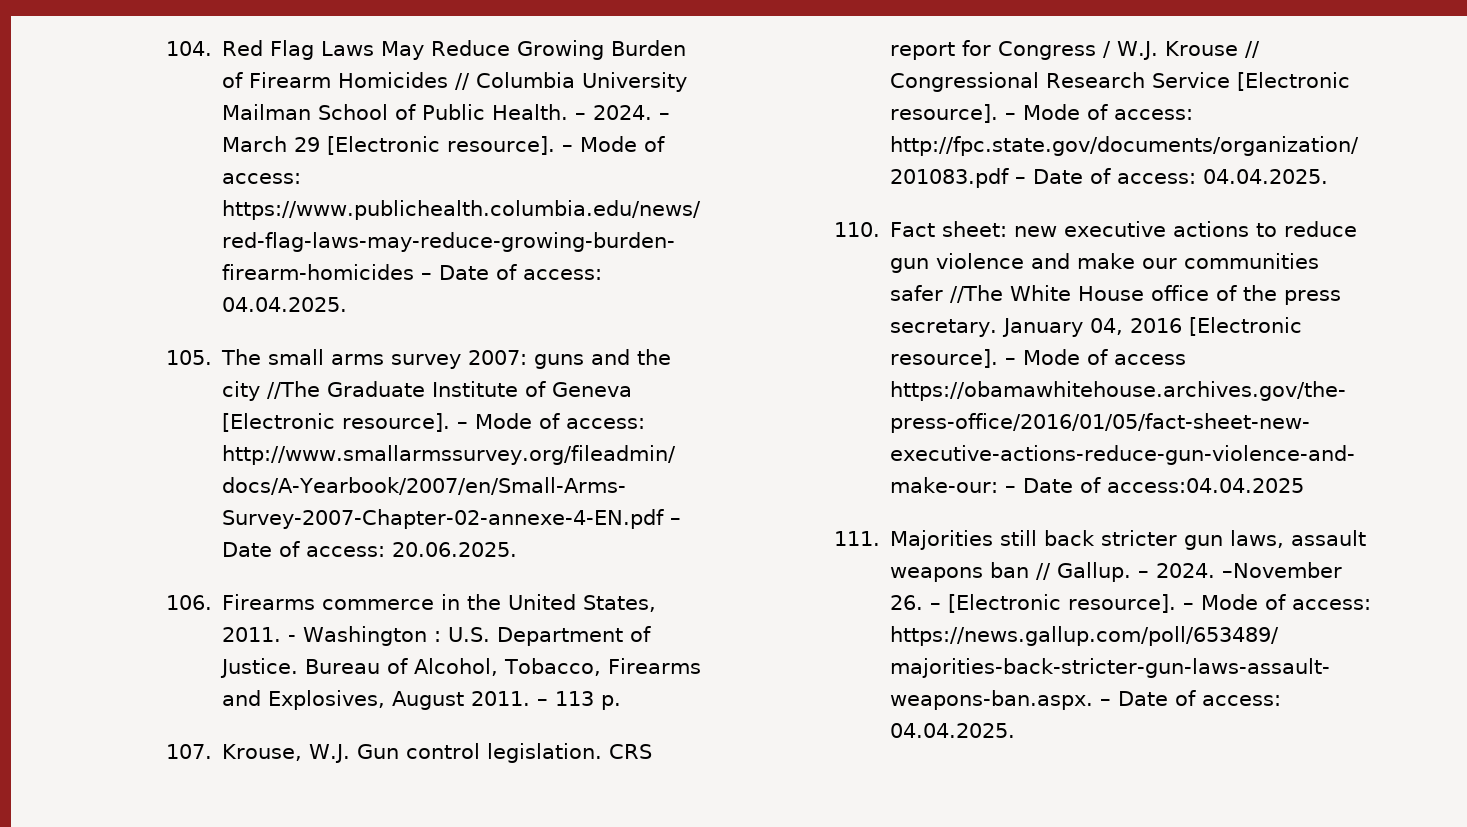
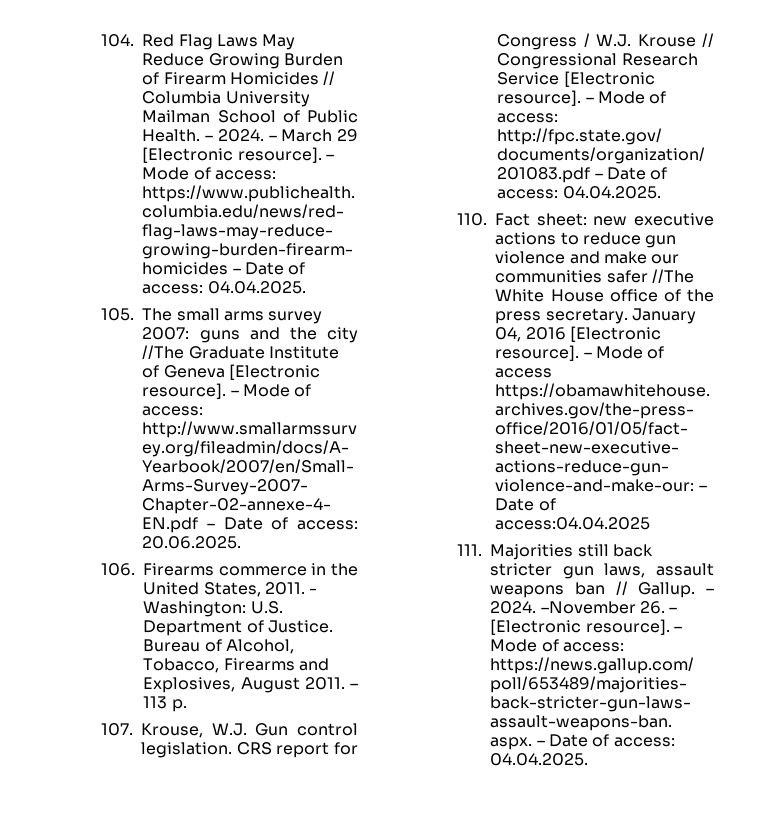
[302,626,441,646] Washington : -> [143,601,247,617] Washington:

